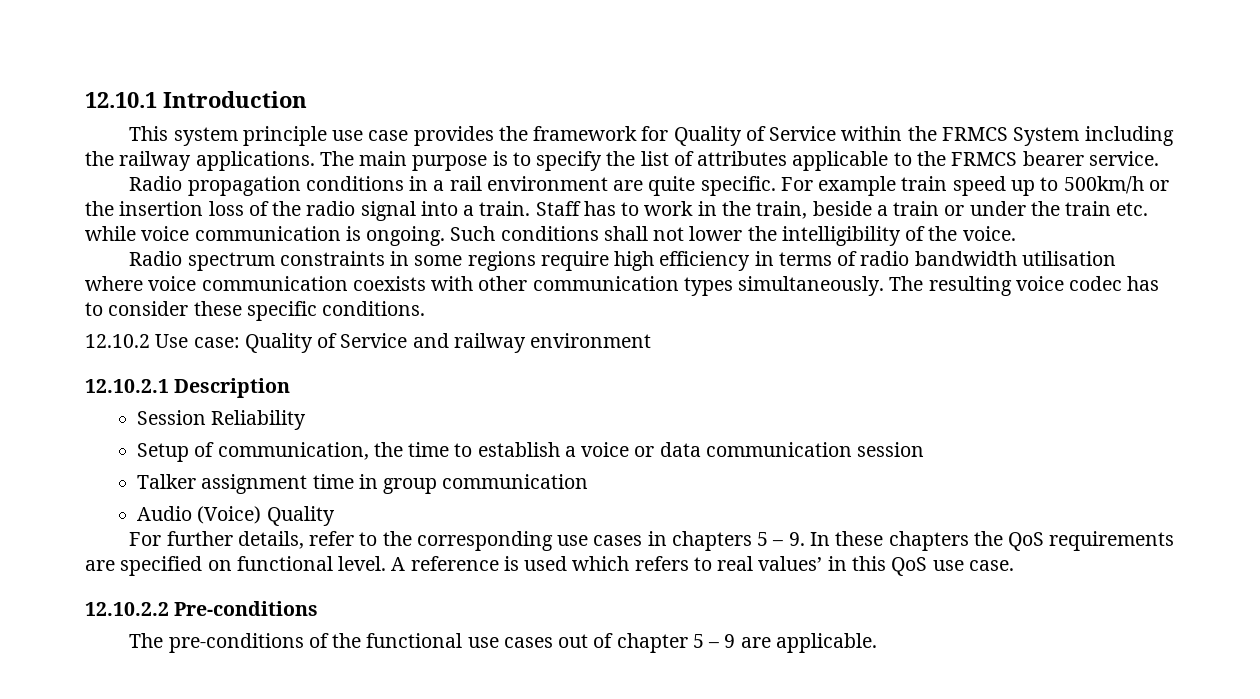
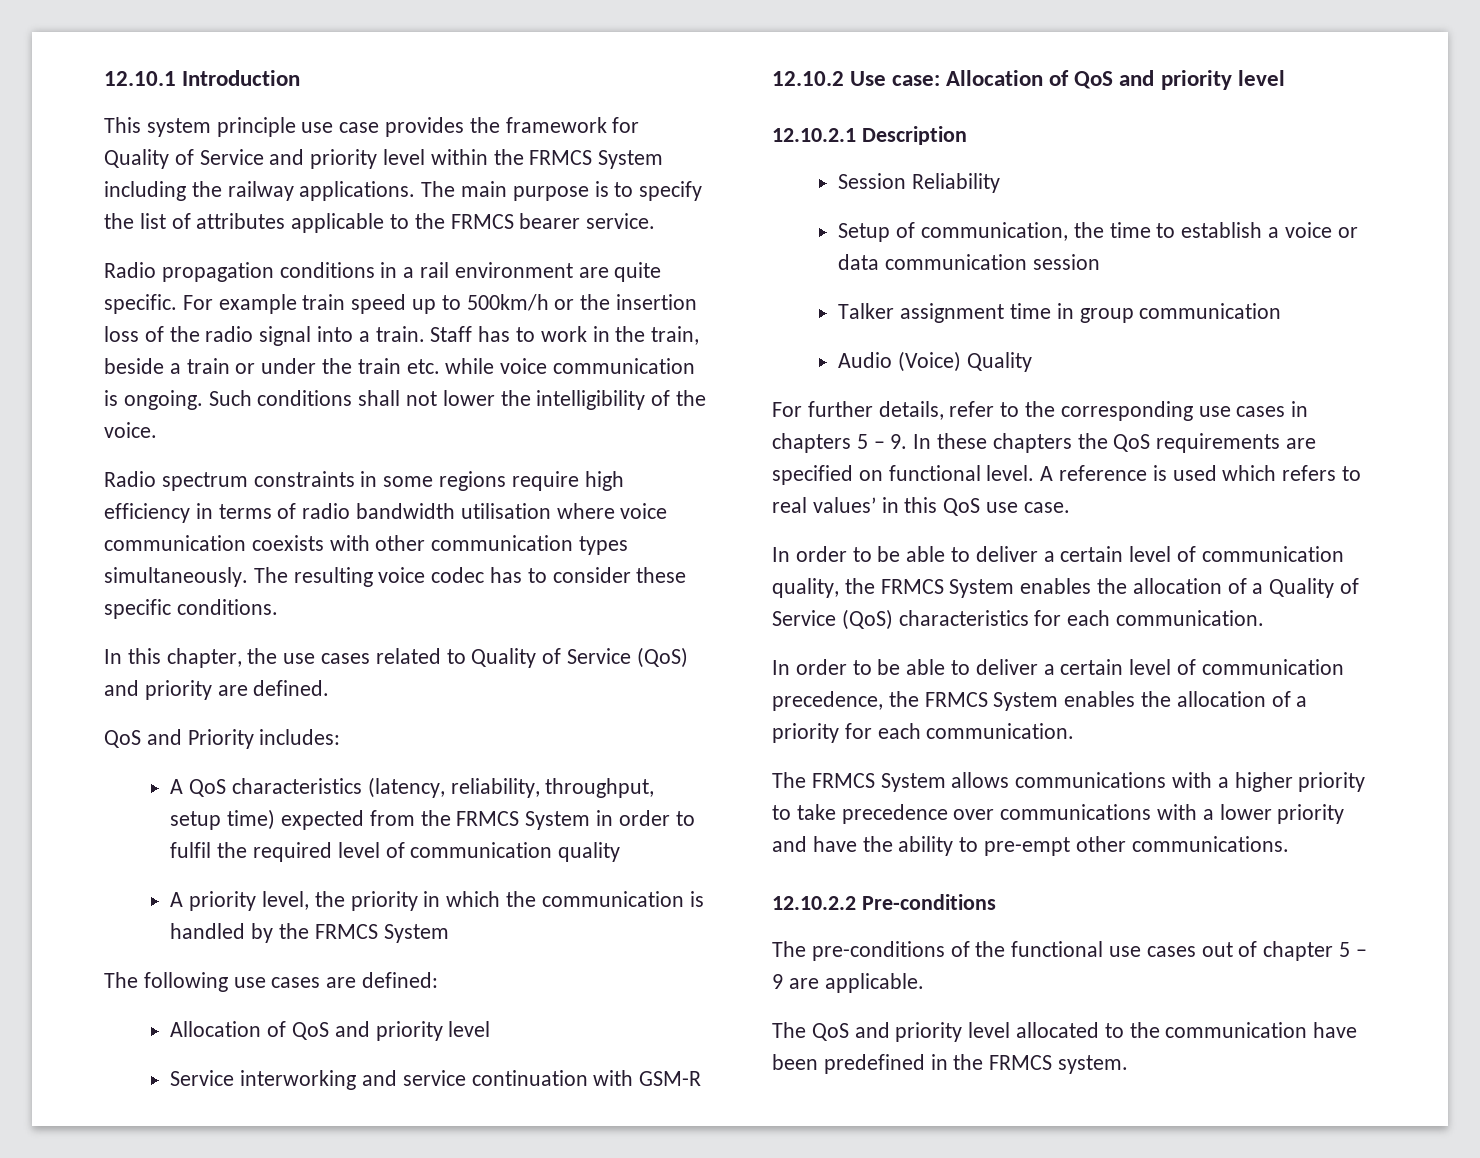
(837, 133) none -> [269,149,426,169] and priority level
[85,333,652,353] 12.10.2 Use case: Quality of Service and railway environment -> [104,647,688,668] [104,680,330,700] [104,729,341,749] [170,777,655,798] [170,809,695,830] [170,842,621,862] [170,891,704,911] [170,923,449,943] [104,972,439,992] [170,1021,491,1041] [170,1070,702,1090] [772,70,1285,90] In this chapter, the use cases related to Quality of Service (QoS) and priority are defined. // QoS and Priority includes: // A QoS characteristics (latency, reliability, throughput, setup time) expected from the FRMCS System in order to fulfil the required level of communication quality // A priority level, the priority in which the communication is handled by the FRMCS System // The following use cases are defined: // Allocation of QoS and priority level // Service interworking and service continuation with GSM-R // 12.10.2 Use case: Allocation of QoS and priority level
(1014, 565) none -> [772,546,1344,562] [772,578,1360,598] [772,609,1265,630] [772,659,1344,675] [772,691,1308,711] [772,723,1075,743] [772,772,1366,792] [772,804,1345,824] [772,836,1289,856] // In order to be able to deliver a certain level of communication quality, the FRMCS System enables the allocation of a Quality of Service (QoS) characteristics for each communication. // In order to be able to deliver a certain level of communication precedence, the FRMCS System enables the allocation of a priority for each communication. // The FRMCS System allows communications with a higher priority to take precedence over communications with a lower priority and have the ability to pre-empt other communications.
(877, 643) none -> [772,1022,1358,1042] [772,1054,1129,1074] // The QoS and priority level allocated to the communication have been predefined in the FRMCS system.

